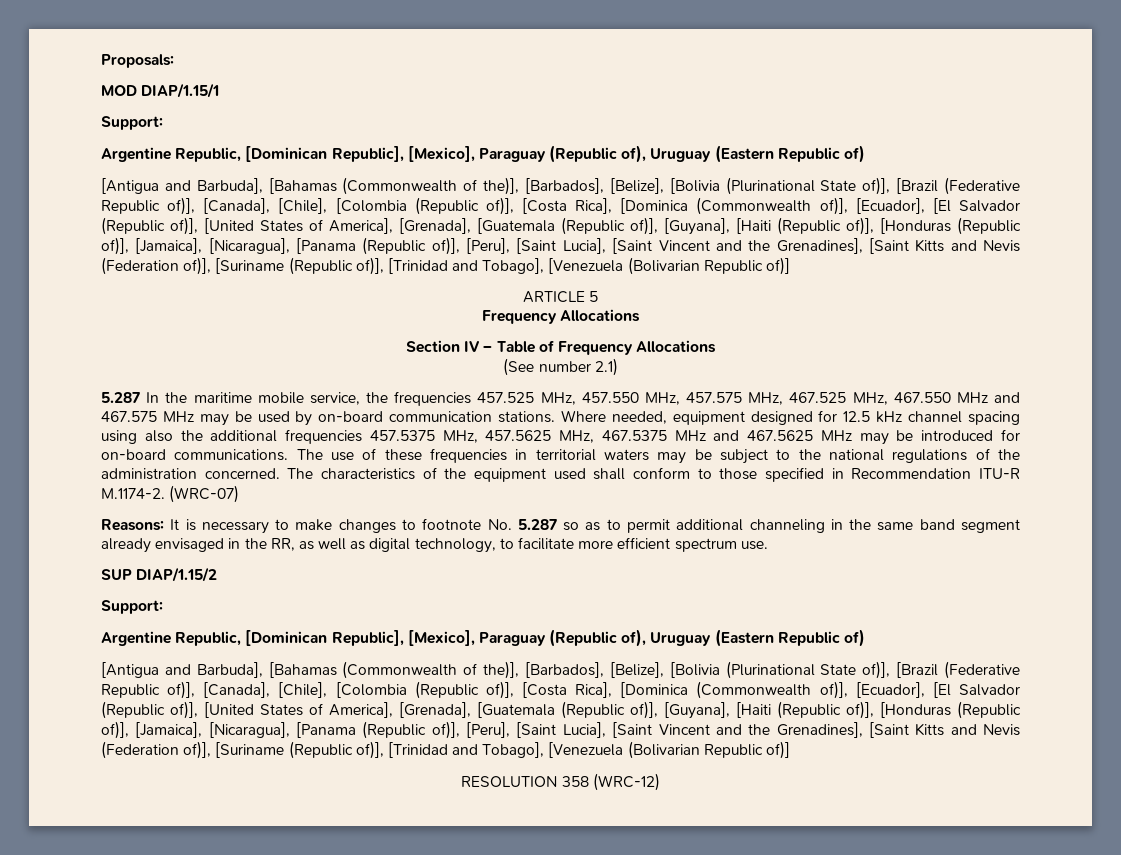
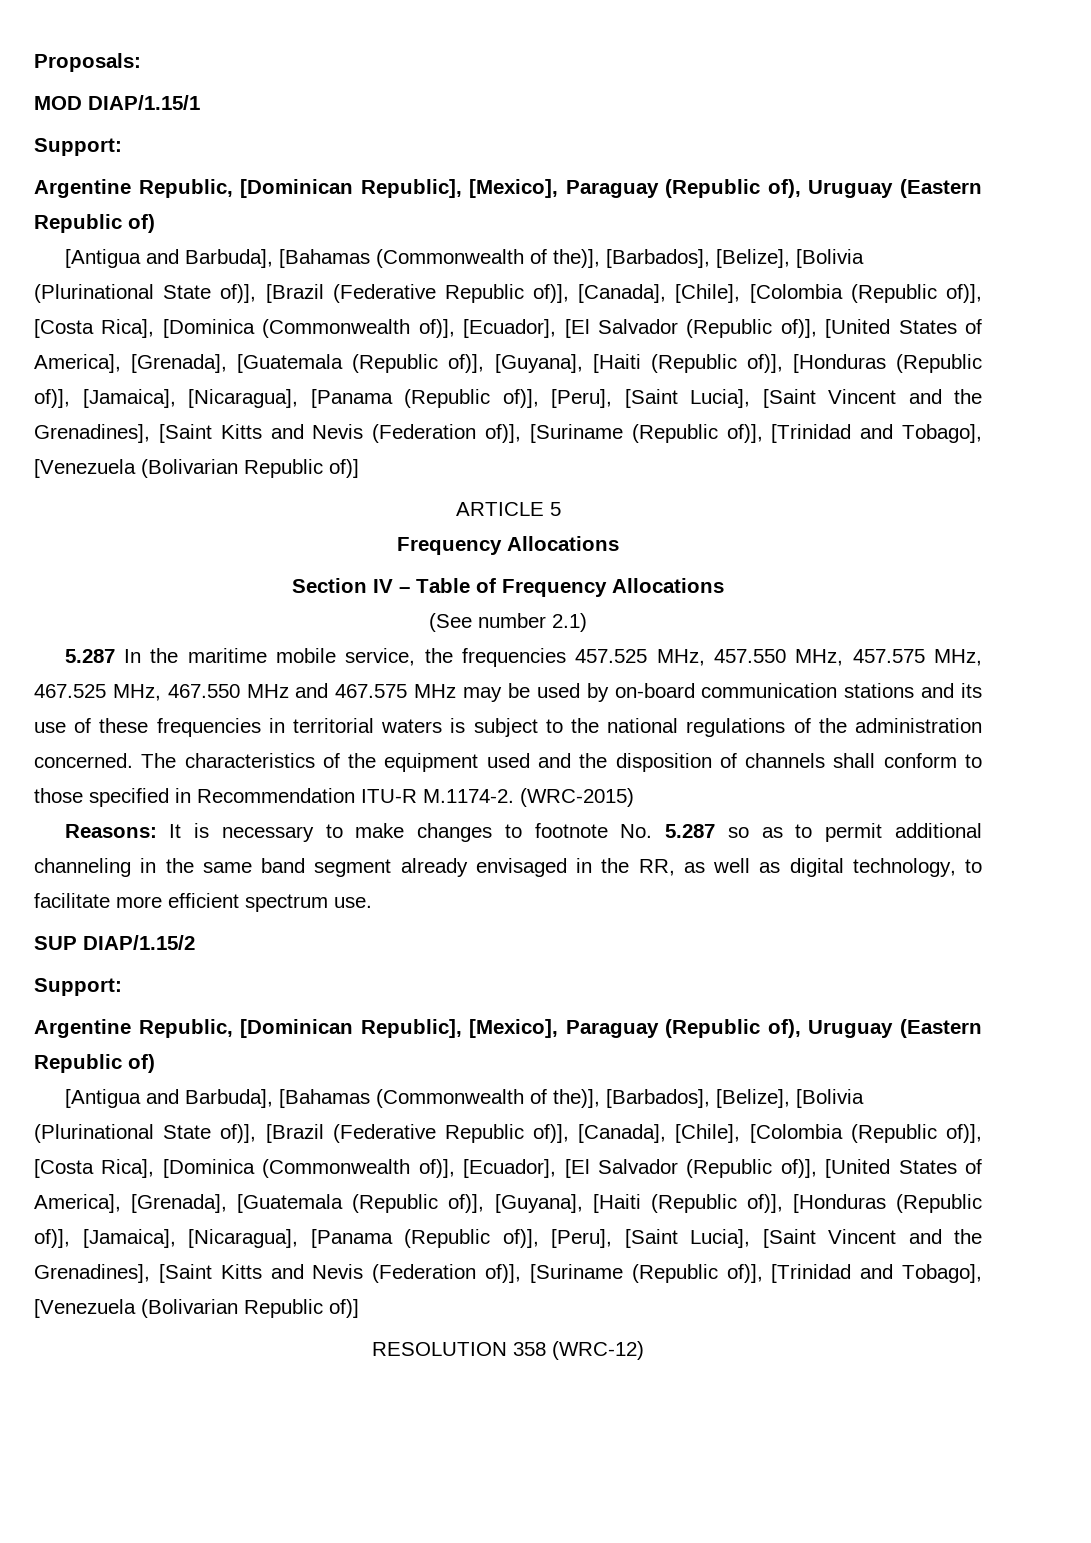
[498,410,1020,425] [101,429,1020,445] [101,449,323,461] stations. Where needed, equipment designed for 12.5 kHz channel spacing using also the additional frequencies 457.5375 MHz, 457.5625 MHz, 467.5375 MHz and 467.5625 MHz may be introduced for on-board communications. The -> [844,683,983,698] stations and its
[657,449,712,464] may be -> [450,718,466,733] is
(586, 474) none -> [538,753,826,772] and the disposition of channels
[169,485,240,503] (WRC-07) -> [520,788,634,807] (WRC-2015)

